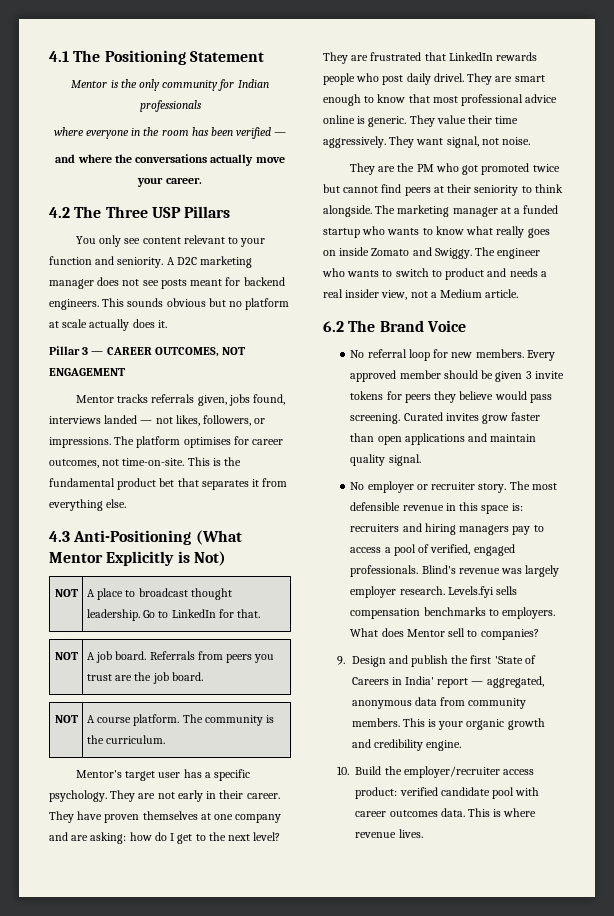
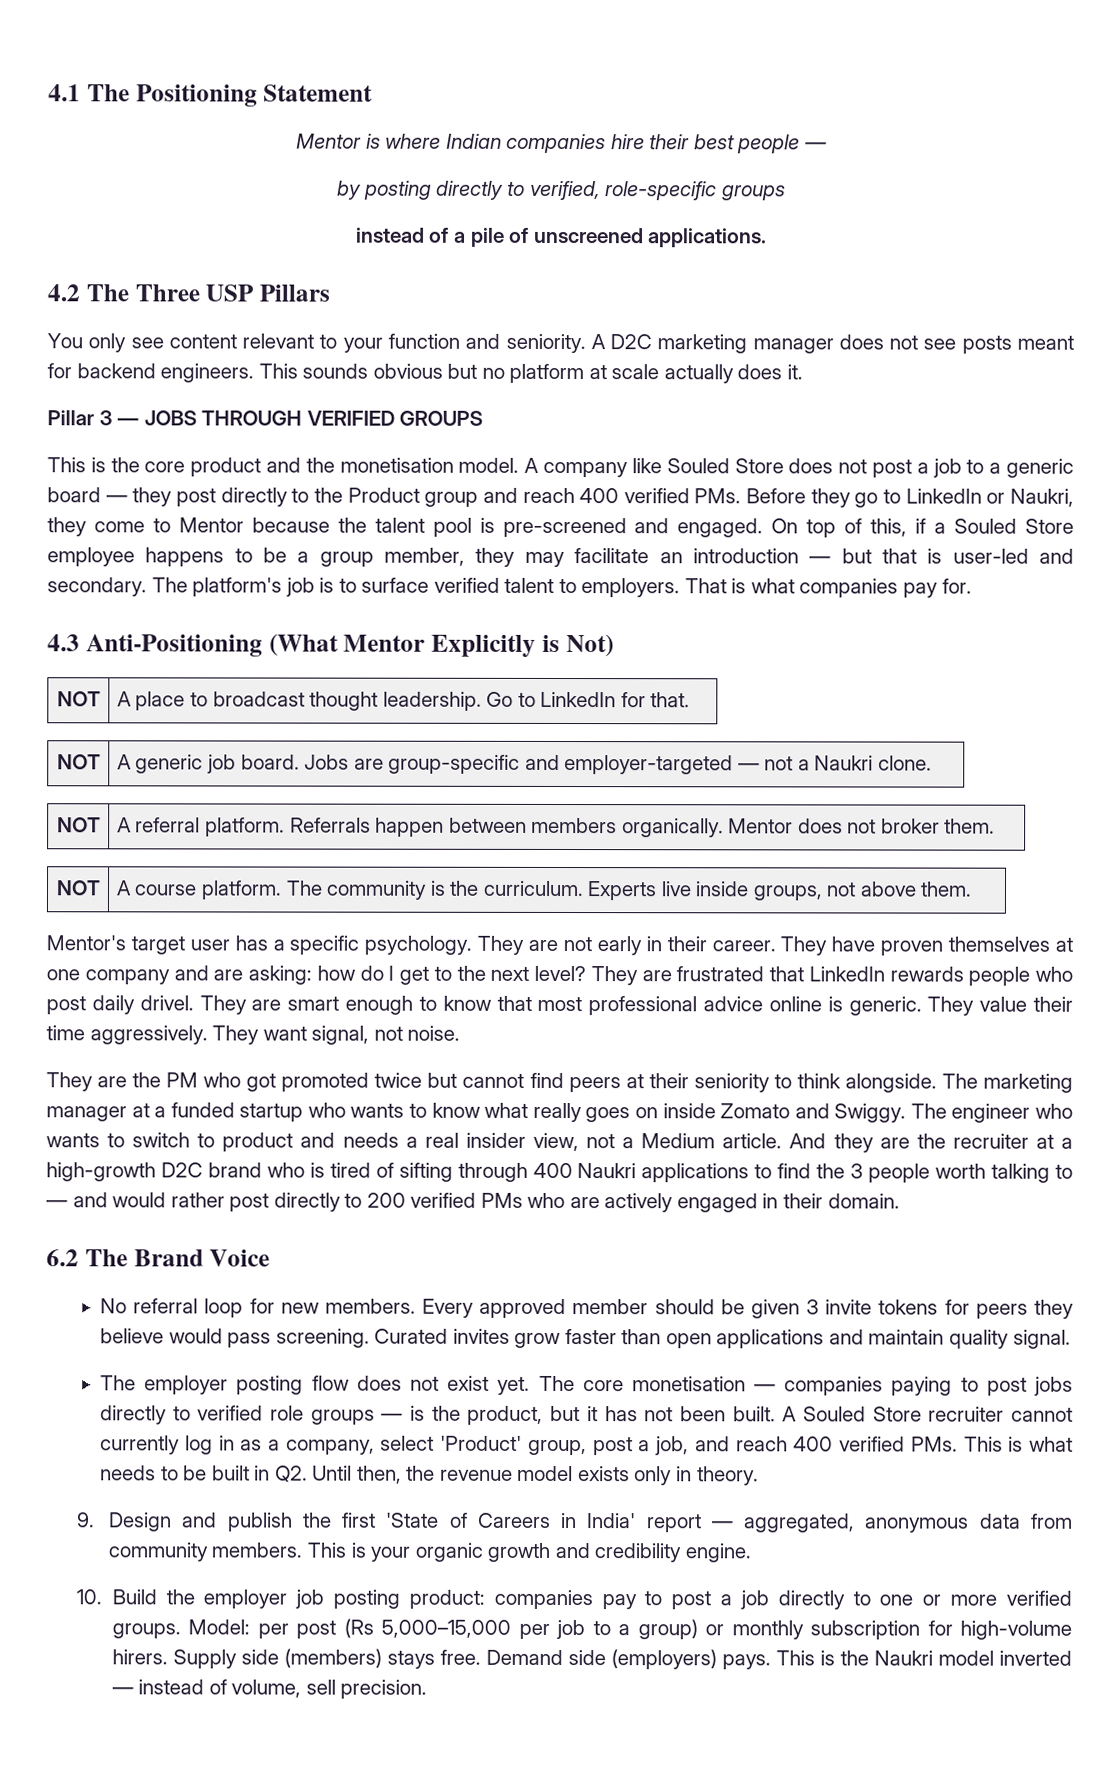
[120,79,269,91] [139,100,202,112] [53,127,287,139] [55,154,285,166] [137,177,202,187] the only community for Indian professionals // where everyone in the room has been verified — // and where the conversations actually move your career. -> [385,133,827,154] [337,180,786,201] [355,227,768,248] where Indian companies hire their best people — // by posting directly to verified, role-specific groups // instead of a pile of unscreened applications.
[106,347,246,357] [49,368,125,376] [75,394,286,406] [49,415,266,426] [49,436,284,448] [49,457,242,468] [49,478,288,490] [49,499,127,511] CAREER OUTCOMES, NOT ENGAGEMENT // Mentor tracks referrals given, jobs found, interviews landed — not likes, followers, or impressions. The platform optimises for career outcomes, not time-on-site. This is the fundamental product bet that separates it from everything else. -> [143,410,484,426] [47,457,1075,478] [47,487,1074,508] [47,517,1074,538] [47,547,1075,568] [47,577,972,598] JOBS THROUGH VERIFIED GROUPS // This is the core product and the monetisation model. A company like Souled Store does not post a job to a generic board — they post directly to the Product group and reach 400 verified PMs. Before they go to LinkedIn or Naukri, they come to Mentor because the talent pool is pre-screened and engaged. On top of this, if a Souled Store employee happens to be a group member, they may facilitate an introduction — but that is user-led and secondary. The platform's job is to surface verified talent to employers. That is what companies pay for.
[96,651,275,663] [86,672,203,684] job board. Referrals from peers you trust are the job board. -> [135,754,932,775] [56,817,101,833] [116,817,996,838] generic job board. Jobs are group-specific and employer-targeted — not a Naukri clone. // NOT | A referral platform. Referrals happen between members organically. Mentor does not broker them.
(166, 739) none -> [587,881,973,901] Experts live inside groups, not above them.
(519, 293) none -> [789,1133,1073,1153] [46,1162,1073,1183] [46,1192,900,1213] And they are the recruiter at a high-growth D2C brand who is tired of sifting through 400 Naukri applications to find the 3 people worth talking to — and would rather post directly to 200 verified PMs who are actively engaged in their domain.
[350,481,557,493] [350,502,523,514] [350,523,544,535] [350,544,515,556] [350,565,560,577] [350,586,518,598] [350,607,556,619] [350,628,539,640] No employer or recruiter story. The most defensible revenue in this space is: recruiters and hiring managers pay to access a pool of verified, engaged professionals. Blind's revenue was largely employer research. Levels.fyi sells compensation benchmarks to employers. What does Mentor sell to companies? -> [100,1375,1074,1396] [100,1405,1073,1425] [100,1435,1074,1456] [100,1465,759,1486] The employer posting flow does not exist yet. The core monetisation — companies paying to post jobs directly to verified role groups — is the product, but it has not been built. A Souled Store recruiter cannot currently log in as a company, select 'Product' group, post a job, and reach 400 verified PMs. This is what needs to be built in Q2. Until then, the revenue model exists only in theory.
[403,766,534,778] [355,787,540,799] [355,808,537,817] [355,829,423,838] employer/recruiter access product: verified candidate pool with career outcomes data. This is where revenue lives. -> [203,1589,1072,1610] [111,1618,1072,1640] [111,1648,1073,1670] [111,1679,428,1699] employer job posting product: companies pay to post a job directly to one or more verified groups. Model: per post (Rs 5,000–15,000 per job to a group) or monthly subscription for high-volume hirers. Supply side (members) stays free. Demand side (employers) pays. This is the Naukri model inverted — instead of volume, sell precision.

